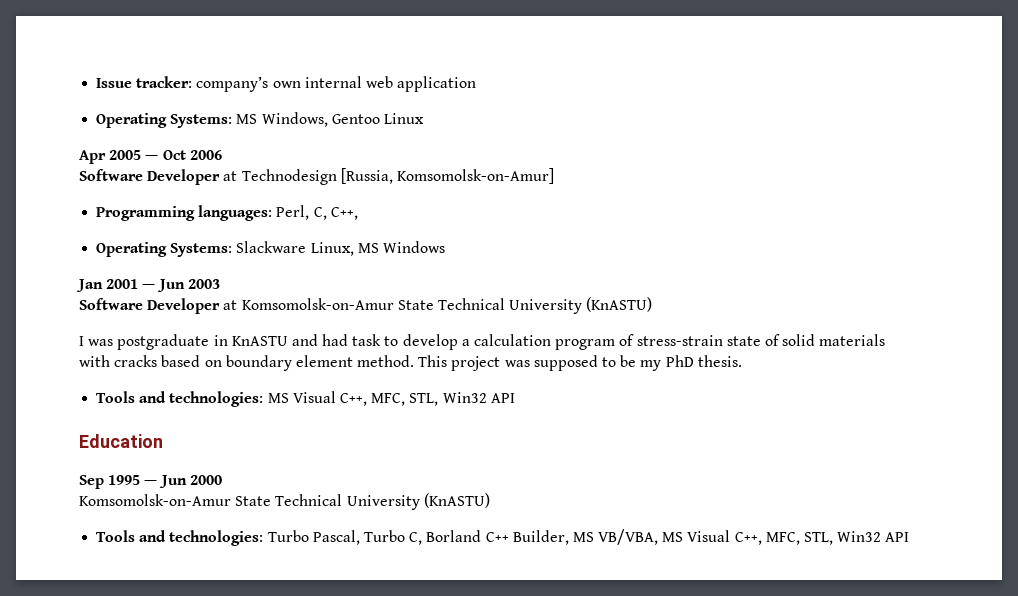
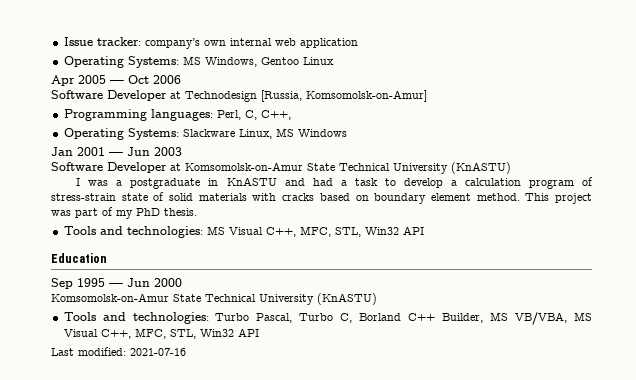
(114, 342) none -> [116,180,123,186] a
(349, 340) none -> [340,180,347,186] a
[533,355,637,371] supposed to be -> [75,207,113,218] part of
(910, 537) none -> [51,347,186,356] // Last modified: 2021-07-16

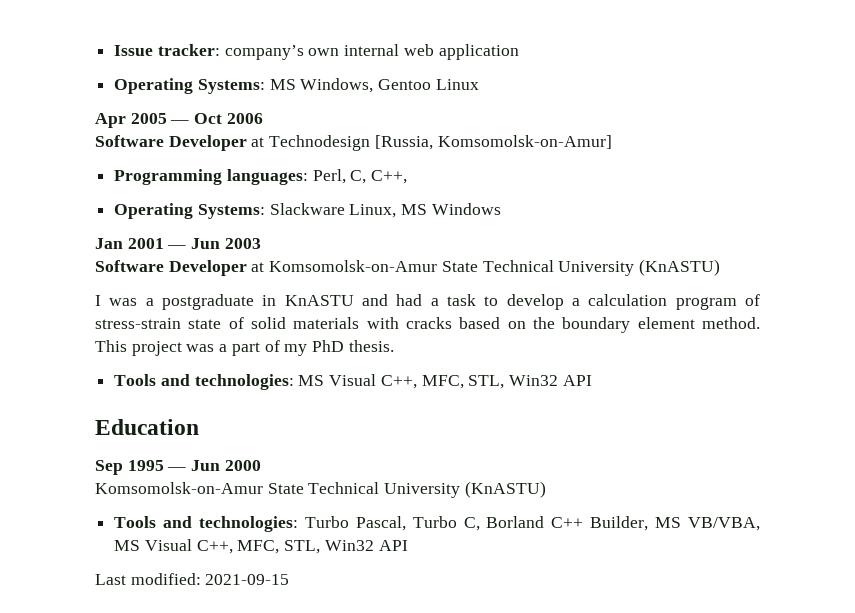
(369, 198) none -> [533,317,555,329] the
(71, 213) none -> [219,344,228,352] a
[130,348,186,356] 2021-07-16 -> [205,574,290,585] 2021-09-15

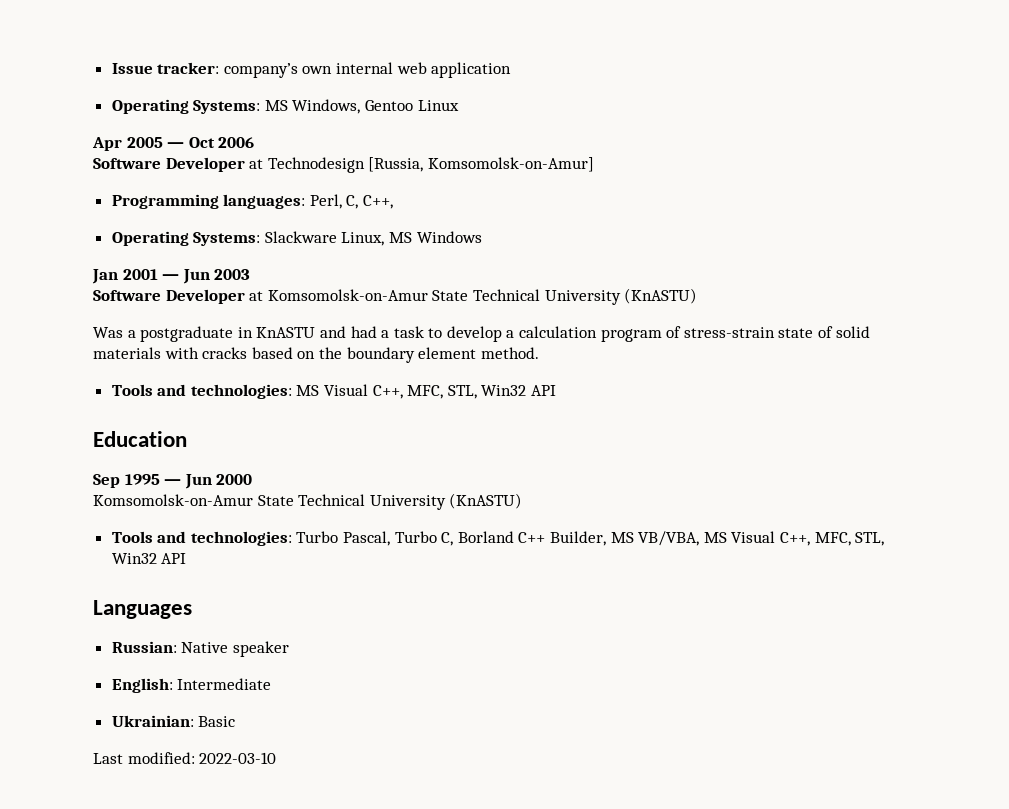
[95,295,138,306] I was -> [93,327,123,338] Was
[95,340,394,356] This project was a part of my PhD thesis. -> (539, 353) none
(408, 545) none -> [93,600,192,619] [111,641,289,657] [111,678,272,693] [111,715,236,727] // Languages // Russian: Native speaker // English: Intermediate // Ukrainian: Basic
[205,574,290,585] 2021-09-15 -> [199,752,277,764] 2022-03-10

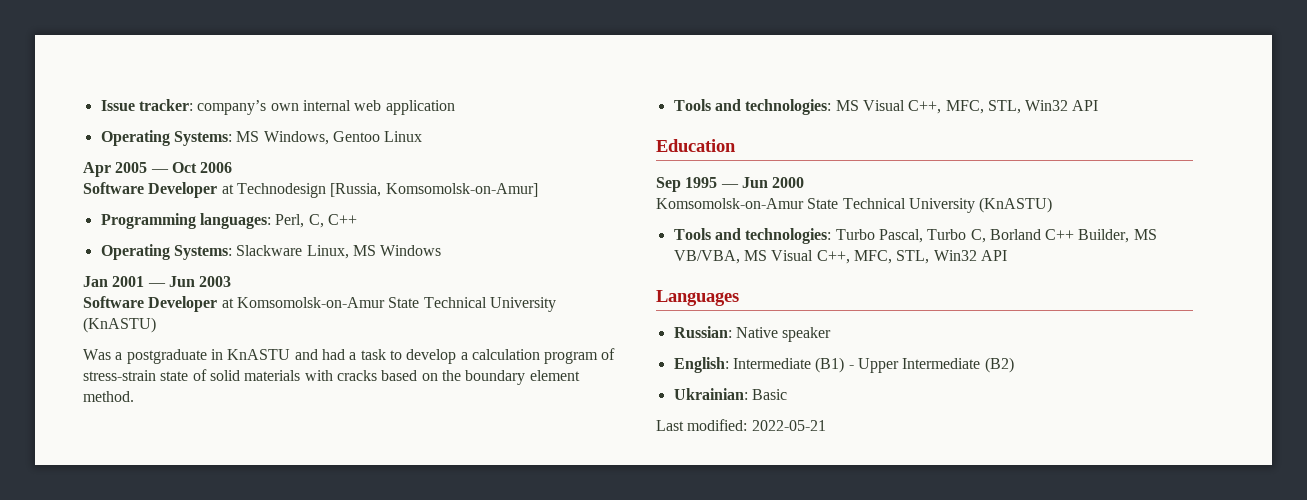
[363,195,394,209] C++, -> [327,214,357,225] C++
(272, 684) none -> [815,357,1014,373] (B1) - Upper Intermediate (B2)
[199,752,277,764] 2022-03-10 -> [751,420,826,431] 2022-05-21

